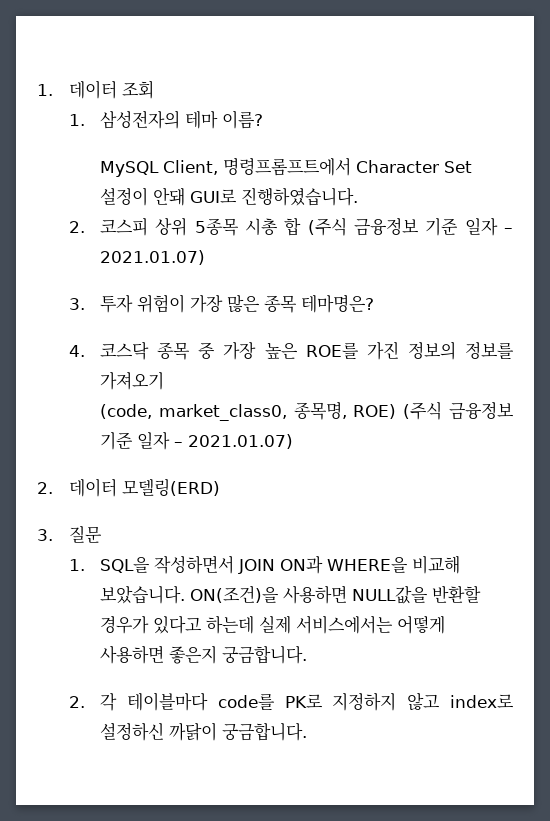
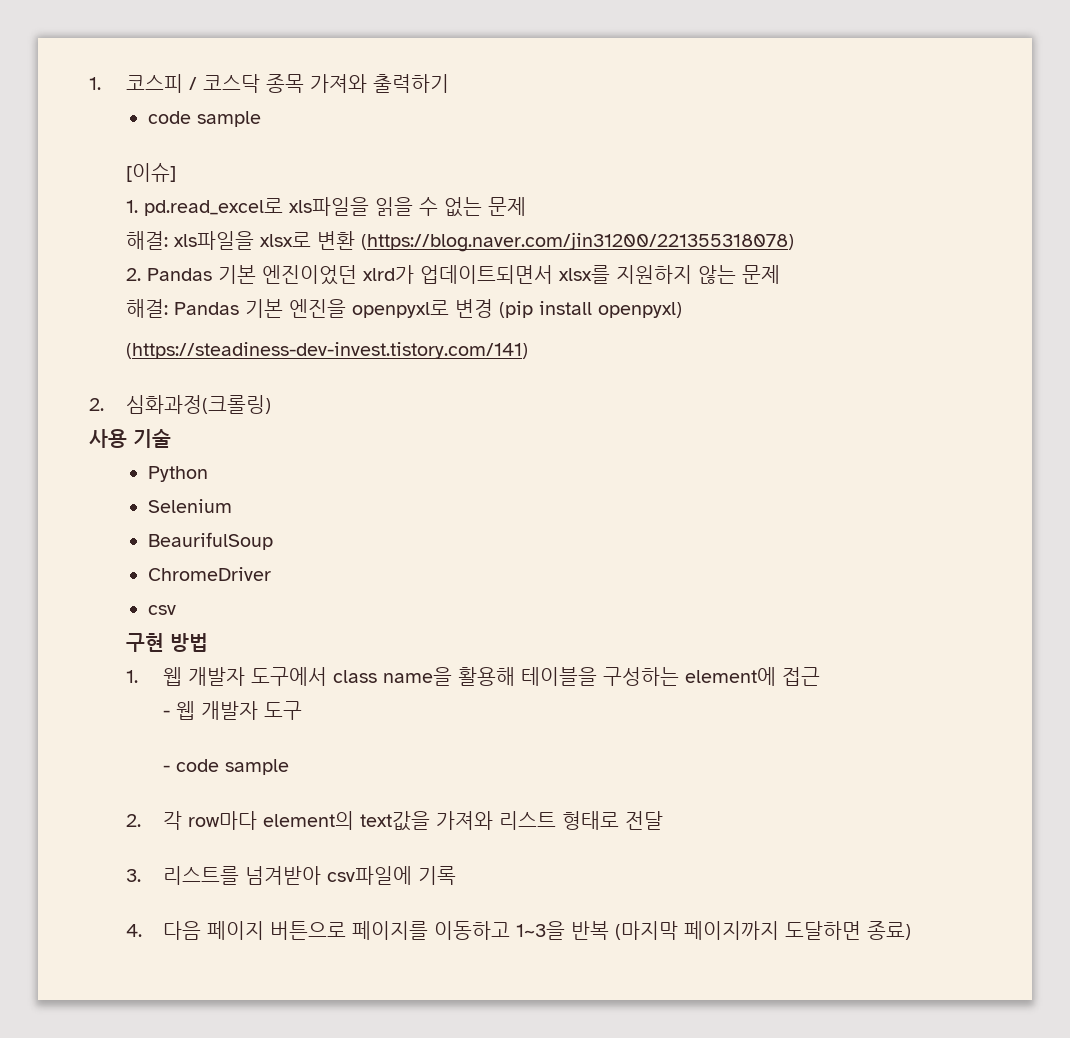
[37,80,154,99] [68,110,264,129] [100,157,473,177] [100,187,359,206] [68,218,513,236] [100,250,206,265] [68,294,375,313] [68,341,514,360] [100,372,165,390] [100,401,514,421] [100,432,294,450] [37,478,220,497] [37,525,102,543] [68,555,461,574] [100,585,482,604] [100,615,446,634] [100,645,308,664] [68,692,514,711] [100,722,308,741] 1. 데이터 조회 // 1. 삼성전자의 테마 이름? // MySQL Client, 명령프롬프트에서 Character Set 설정이 안돼 GUI로 진행하였습니다. // 2. 코스피 상위 5종목 시총 합 (주식 금융정보 기준 일자 – 2021.01.07) // 3. 투자 위험이 가장 많은 종목 테마명은? // 4. 코스닥 종목 중 가장 높은 ROE를 가진 정보의 정보를 가져오기 // (code, market_class0, 종목명, ROE) (주식 금융정보 기준 일자 – 2021.01.07) // 2. 데이터 모델링(ERD) // 3. 질문 // 1. SQL을 작성하면서 JOIN ON과 WHERE을 비교해 보았습니다. ON(조건)을 사용하면 NULL값을 반환할 경우가 있다고 하는데 실제 서비스에서는 어떻게 사용하면 좋은지 궁금합니다. // 2. 각 테이블마다 code를 PK로 지정하지 않고 index로 설정하신 까닭이 궁금합니다. -> [89,74,450,93] [148,111,262,127] [126,163,177,182] [126,197,527,217] [126,231,795,252] [126,265,781,285] [126,299,683,318] [126,342,529,359] [89,395,272,414] [89,429,171,448] [148,466,209,482] [148,499,233,513] [148,532,274,550] [148,567,272,581] [148,605,177,615] [126,633,209,652] [126,667,821,686] [163,701,303,720] [163,759,290,775] [126,811,664,831] [126,866,457,885] [126,921,912,940] 1. 코스피 / 코스닥 종목 가져와 출력하기 // code sample // [이슈] // 1. pd.read_excel로 xls파일을 읽을 수 없는 문제 // 해결: xls파일을 xlsx로 변환 (https://blog.naver.com/jin31200/221355318078) // 2. Pandas 기본 엔진이었던 xlrd가 업데이트되면서 xlsx를 지원하지 않는 문제 // 해결: Pandas 기본 엔진을 openpyxl로 변경 (pip install openpyxl) // (https://steadiness-dev-invest.tistory.com/141) // 2. 심화과정(크롤링) // 사용 기술 // Python // Selenium // BeaurifulSoup // ChromeDriver // csv // 구현 방법 // 1. 웹 개발자 도구에서 class name을 활용해 테이블을 구성하는 element에 접근 // - 웹 개발자 도구 // - code sample // 2. 각 row마다 element의 text값을 가져와 리스트 형태로 전달 // 3. 리스트를 넘겨받아 csv파일에 기록 // 4. 다음 페이지 버튼으로 페이지를 이동하고 1~3을 반복 (마지막 페이지까지 도달하면 종료)

